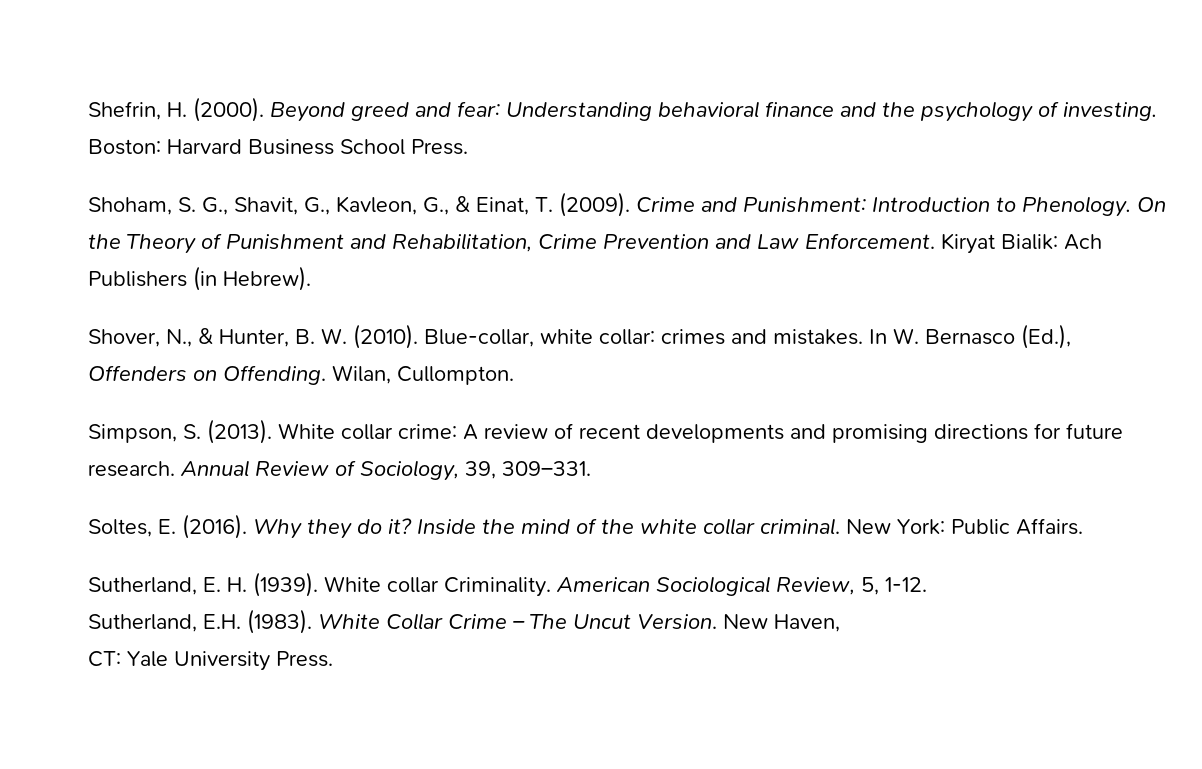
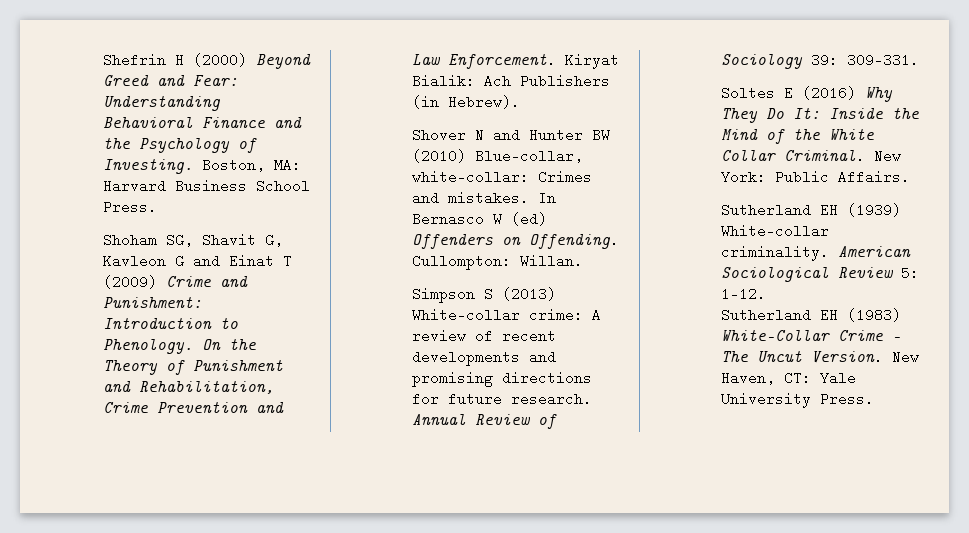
[88,97,1158,122] [88,139,469,155] [88,192,631,217] Shefrin, H. (2000). Beyond greed and fear: Understanding behavioral finance and the psychology of investing. Boston: Harvard Business School Press. // Shoham, S. G., Shavit, G., Kavleon, G., & Einat, T. (2009). -> [102,53,311,69] [102,74,238,86] [102,95,221,111] [102,116,302,128] [102,137,257,153] [102,158,301,174] [102,179,310,193] [102,200,157,214] [102,233,283,247] [102,254,292,268] [102,275,157,289] Shefrin H (2000) Beyond Greed and Fear: Understanding Behavioral Finance and the Psychology of Investing. Boston, MA: Harvard Business School Press. // Shoham SG, Shavit G, Kavleon G and Einat T (2009)
[88,324,1072,349] [88,365,515,385] [88,419,394,444] Shover, N., & Hunter, B. W. (2010). Blue-collar, white collar: crimes and mistakes. In W. Bernasco (Ed.), Offenders on Offending. Wilan, Cullompton. // Simpson, S. (2013). White collar -> [411,128,610,142] [411,149,583,163] [411,170,592,184] [411,191,556,205] [411,212,547,226] [411,233,619,249] [411,254,583,270] [411,287,556,303] [411,308,520,322] Shover N and Hunter BW (2010) Blue-collar, white-collar: Crimes and mistakes. In Bernasco W (ed) Offenders on Offending. Cullompton: Willan. // Simpson S (2013) White-collar
[360,460,497,481] Sociology, 39, -> [720,53,838,69] Sociology 39:
[88,514,413,539] Soltes, E. (2016). Why they do it? -> [720,86,893,102] [720,108,820,123] Soltes E (2016) Why They Do It:
[521,519,571,534] mind -> [720,128,758,140] Mind
[640,518,841,535] white collar criminal. -> [828,129,874,140] [720,149,865,163] White Collar Criminal.
[88,572,928,597] [88,609,444,634] Sutherland, E. H. (1939). White collar Criminality. American Sociological Review, 5, 1-12. // Sutherland, E.H. (1983). White Collar -> [720,203,901,217] [720,224,829,238] [720,245,911,261] [720,266,919,282] [720,287,766,301] [720,308,901,322] [720,329,830,341] Sutherland EH (1939) White-collar criminality. American Sociological Review 5: 1–12. // Sutherland EH (1983) White-Collar
(841, 623) // -> (775, 378) none

